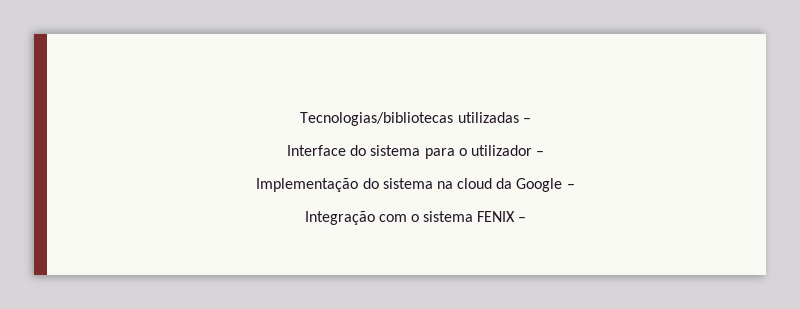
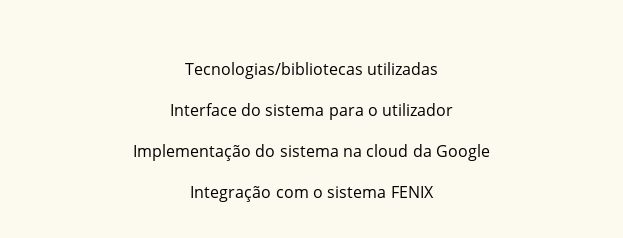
[522,118,531,123] – -> (439, 68) none
[536,151,545,156] – -> (454, 109) none
[566,184,575,189] – -> (490, 152) none
[518,217,527,222] – -> (434, 192) none

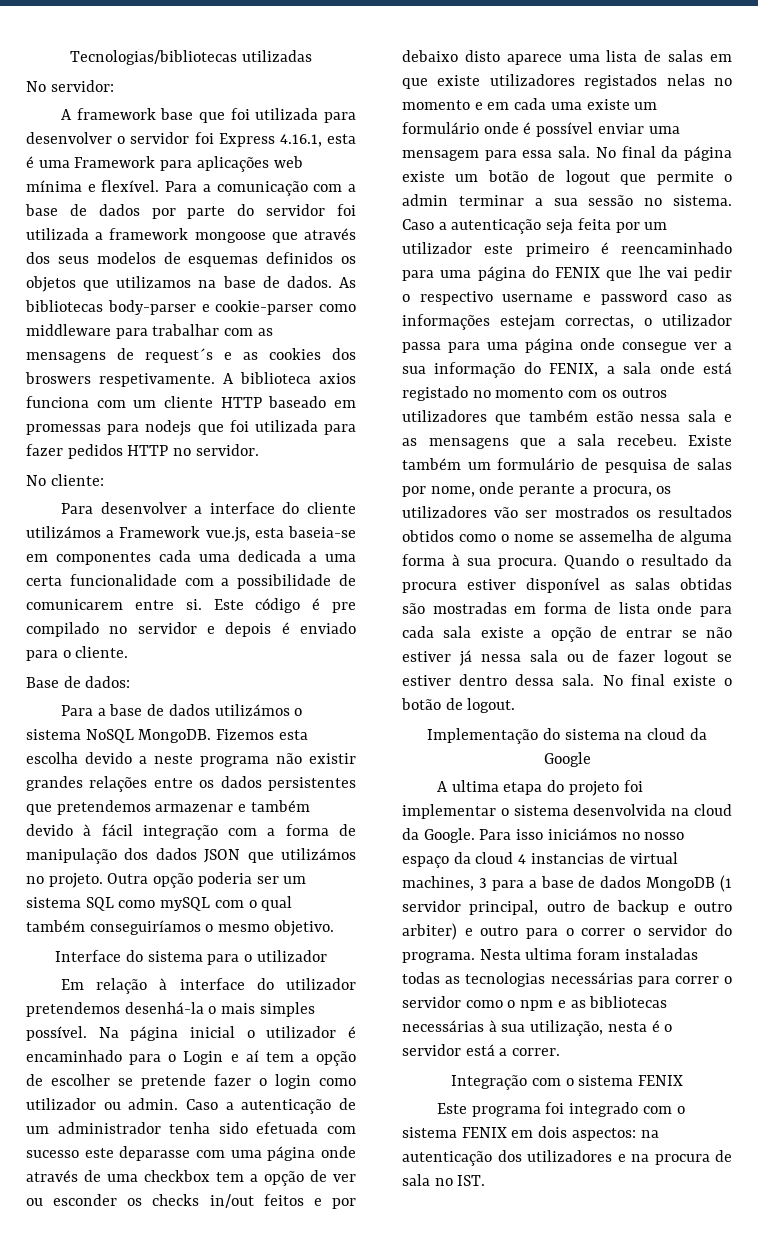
(439, 68) none -> [26,80,114,92] [61,108,356,123] [26,132,356,147] [26,156,303,172] [26,180,357,196] [25,204,356,219] [26,228,356,243] [26,252,356,267] [26,276,356,292] [25,300,356,315] [26,324,273,339] [26,348,356,363] [25,372,356,387] [26,396,356,408] [26,420,356,436] [26,444,259,459] [26,474,104,486] [61,502,356,514] [26,526,356,542] [26,550,356,565] [26,574,357,589] [26,598,356,613] [26,622,356,637] [26,646,129,661] [26,676,131,688] [61,704,303,716] [26,729,308,743] [26,752,356,767] [26,776,356,792] [26,800,310,815] [26,824,356,840] [26,848,356,864] [26,872,307,888] [26,896,293,911] [26,920,334,936] // No servidor: // A framework base que foi utilizada para desenvolver o servidor foi Express 4.16.1, esta é uma Framework para aplicações web mínima e flexível. Para a comunicação com a base de dados por parte do servidor foi utilizada a framework mongoose que através dos seus modelos de esquemas definidos os objetos que utilizamos na base de dados. As bibliotecas body-parser e cookie-parser como middleware para trabalhar com as mensagens de request´s e as cookies dos broswers respetivamente. A biblioteca axios funciona com um cliente HTTP baseado em promessas para nodejs que foi utilizada para fazer pedidos HTTP no servidor. // No cliente: // Para desenvolver a interface do cliente utilizámos a Framework vue.js, esta baseia-se em componentes cada uma dedicada a uma certa funcionalidade com a possibilidade de comunicarem entre si. Este código é pre compilado no servidor e depois é enviado para o cliente. // Base de dados: // Para a base de dados utilizámos o sistema NoSQL MongoDB. Fizemos esta escolha devido a neste programa não existir grandes relações entre os dados persistentes que pretendemos armazenar e também devido à fácil integração com a forma de manipulação dos dados JSON que utilizámos no projeto. Outra opção poderia ser um sistema SQL como mySQL com o qual também conseguiríamos o mesmo objetivo.
(454, 109) none -> [61,978,356,994] [26,1002,315,1017] [26,1026,356,1041] [26,1050,356,1066] [26,1074,356,1089] [26,1098,356,1114] [26,1122,356,1134] [26,1146,356,1161] [26,1170,356,1186] [26,1194,356,1209] [402,50,732,65] [402,74,732,89] [402,98,658,110] [402,122,680,137] [402,146,732,161] [402,170,732,185] [402,194,732,206] [402,218,668,234] [402,242,732,257] [402,266,732,281] [402,290,733,305] [402,314,732,330] [402,338,732,353] [402,362,732,378] [402,386,667,401] [402,410,732,425] [402,434,732,449] [402,458,732,473] [402,482,672,497] [402,506,732,518] [402,530,732,545] [402,554,732,569] [402,578,732,593] [402,602,732,617] [402,626,732,642] [402,650,732,666] [402,674,732,686] [401,698,516,713] // Em relação à interface do utilizador pretendemos desenhá-la o mais simples possível. Na página inicial o utilizador é encaminhado para o Login e aí tem a opção de escolher se pretende fazer o login como utilizador ou admin. Caso a autenticação de um administrador tenha sido efetuada com sucesso este deparasse com uma página onde através de uma checkbox tem a opção de ver ou esconder os checks in/out feitos e por debaixo disto aparece uma lista de salas em que existe utilizadores registados nelas no momento e em cada uma existe um formulário onde é possível enviar uma mensagem para essa sala. No final da página existe um botão de logout que permite o admin terminar a sua sessão no sistema. Caso a autenticação seja feita por um utilizador este primeiro é reencaminhado para uma página do FENIX que lhe vai pedir o respectivo username e password caso as informações estejam correctas, o utilizador passa para uma página onde consegue ver a sua informação do FENIX, a sala onde está registado no momento com os outros utilizadores que também estão nessa sala e as mensagens que a sala recebeu. Existe também um formulário de pesquisa de salas por nome, onde perante a procura, os utilizadores vão ser mostrados os resultados obtidos como o nome se assemelha de alguma forma à sua procura. Quando o resultado da procura estiver disponível as salas obtidas são mostradas em forma de lista onde para cada sala existe a opção de entrar se não estiver já nessa sala ou de fazer logout se estiver dentro dessa sala. No final existe o botão de logout.
(490, 152) none -> [437,780,643,796] [402,804,732,819] [402,828,685,843] [402,852,679,868] [402,875,732,892] [402,900,732,915] [402,923,732,940] [402,948,698,963] [402,972,732,987] [402,996,668,1011] [402,1020,673,1036] [402,1044,561,1056] // A ultima etapa do projeto foi implementar o sistema desenvolvida na cloud da Google. Para isso iniciámos no nosso espaço da cloud 4 instancias de virtual machines, 3 para a base de dados MongoDB (1 servidor principal, outro de backup e outro arbiter) e outro para o correr o servidor do programa. Nesta ultima foram instaladas todas as tecnologias necessárias para correr o servidor como o npm e as bibliotecas necessárias à sua utilização, nesta é o servidor está a correr.
(434, 192) none -> [437,1102,685,1117] [402,1126,659,1141] [402,1150,732,1166] [402,1174,486,1186] // Este programa foi integrado com o sistema FENIX em dois aspectos: na autenticação dos utilizadores e na procura de sala no IST.

